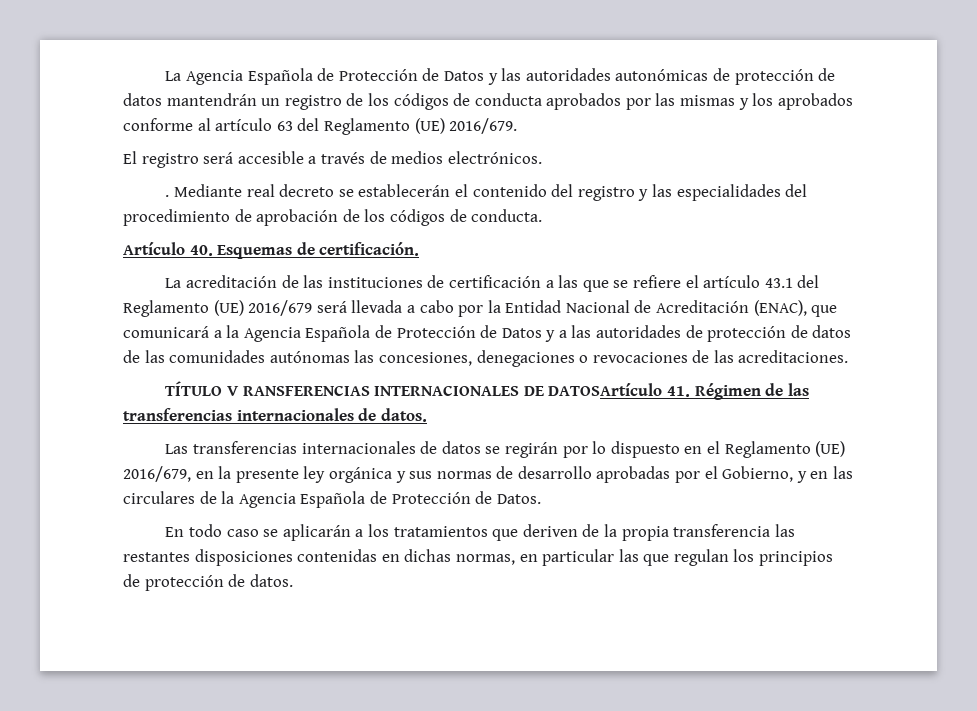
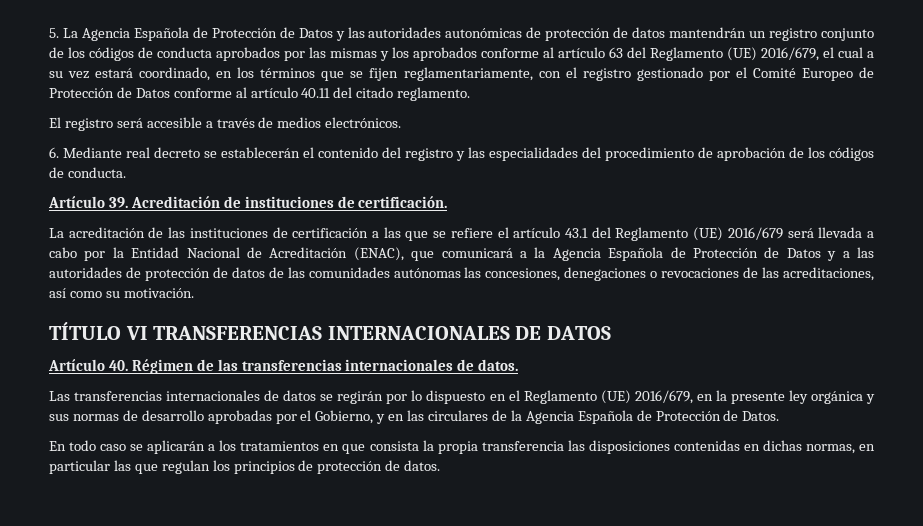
(165, 76) none -> [49,28,59,38] 5.
(342, 102) none -> [821,28,874,41] conjunto
[449,118,518,134] 2016/679. -> [761,47,874,61] [49,67,875,81] [49,87,471,101] 2016/679, el cual a su vez estará coordinado, en los términos que se fijen reglamentariamente, con el registro gestionado por el Comité Europeo de Protección de Datos conforme al artículo 40.11 del citado reglamento.
[165,195,170,197] . -> [49,147,59,158] 6.
[189,245,293,259] 40. Esquemas -> [108,196,334,208] 39. Acreditación de instituciones
[738,350,849,363] [165,381,690,397] acreditaciones. // TÍTULO V RANSFERENCIAS INTERNACIONALES DE DATOSArtículo 41. -> [783,267,874,281] [49,288,194,298] [49,322,611,340] [48,359,128,371] acreditaciones, así como su motivación. // TÍTULO VI TRANSFERENCIAS INTERNACIONALES DE DATOS // Artículo 40.
[492,524,600,541] que deriven de -> [323,441,419,454] en que consista
[123,552,190,562] restantes -> (585, 445) none

